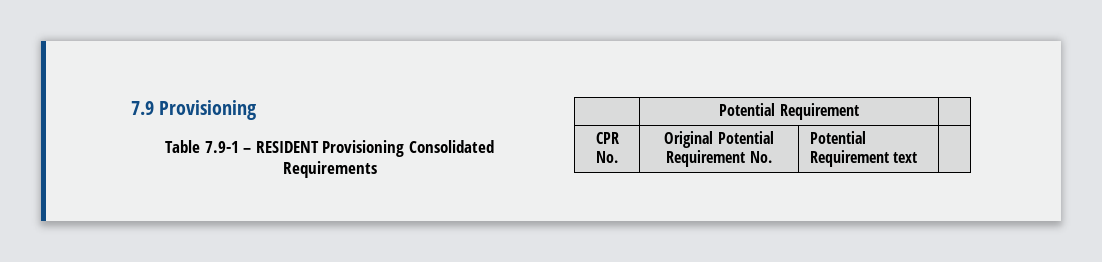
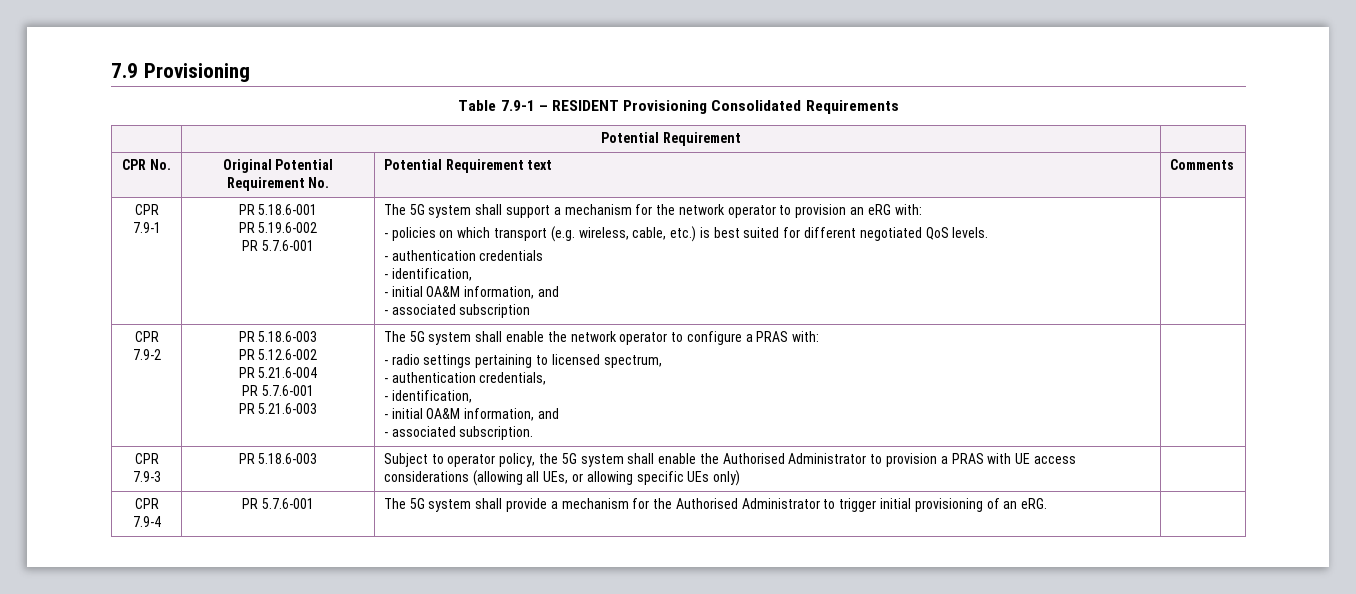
(917, 157) none -> [1169,159,1234,170] [134,204,159,215] [132,222,161,233] [238,204,318,215] [238,222,318,233] [242,240,314,251] [383,204,922,218] [383,226,989,242] [383,250,544,261] [383,268,472,281] [383,286,560,299] [383,304,531,318] [134,331,159,342] [132,349,161,360] [238,331,318,342] [238,349,318,360] [238,367,318,378] [242,385,314,396] [238,403,318,414] [383,331,820,345] [383,354,662,368] [383,372,547,385] [383,390,472,403] [383,408,560,421] [383,426,534,440] [134,453,159,464] [132,471,161,482] [238,453,318,464] [383,453,1076,467] [383,470,741,486] [134,498,159,509] [132,516,161,527] [242,498,314,509] [383,498,1048,512] | Comments // CPR 7.9-1 | PR 5.18.6-001 // PR 5.19.6-002 // PR 5.7.6-001 | The 5G system shall support a mechanism for the network operator to provision an eRG with: // - policies on which transport (e.g. wireless, cable, etc.) is best suited for different negotiated QoS levels. // - authentication credentials // - identification, // - initial OA&M information, and // - associated subscription | // CPR 7.9-2 | PR 5.18.6-003 // PR 5.12.6-002 // PR 5.21.6-004 // PR 5.7.6-001 // PR 5.21.6-003 | The 5G system shall enable the network operator to configure a PRAS with: // - radio settings pertaining to licensed spectrum, // - authentication credentials, // - identification, // - initial OA&M information, and // - associated subscription. | // CPR 7.9-3 | PR 5.18.6-003 | Subject to operator policy, the 5G system shall enable the Authorised Administrator to provision a PRAS with UE access considerations (allowing all UEs, or allowing specific UEs only) | // CPR 7.9-4 | PR 5.7.6-001 | The 5G system shall provide a mechanism for the Authorised Administrator to trigger initial provisioning of an eRG.

